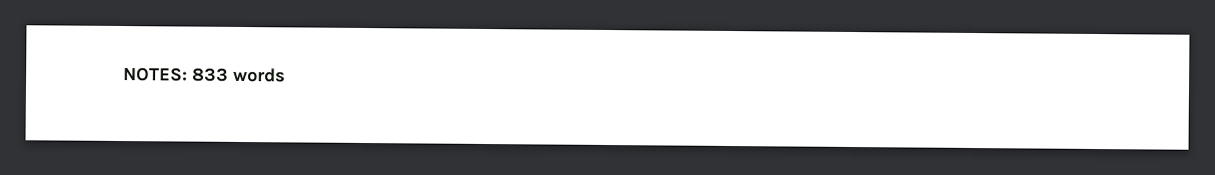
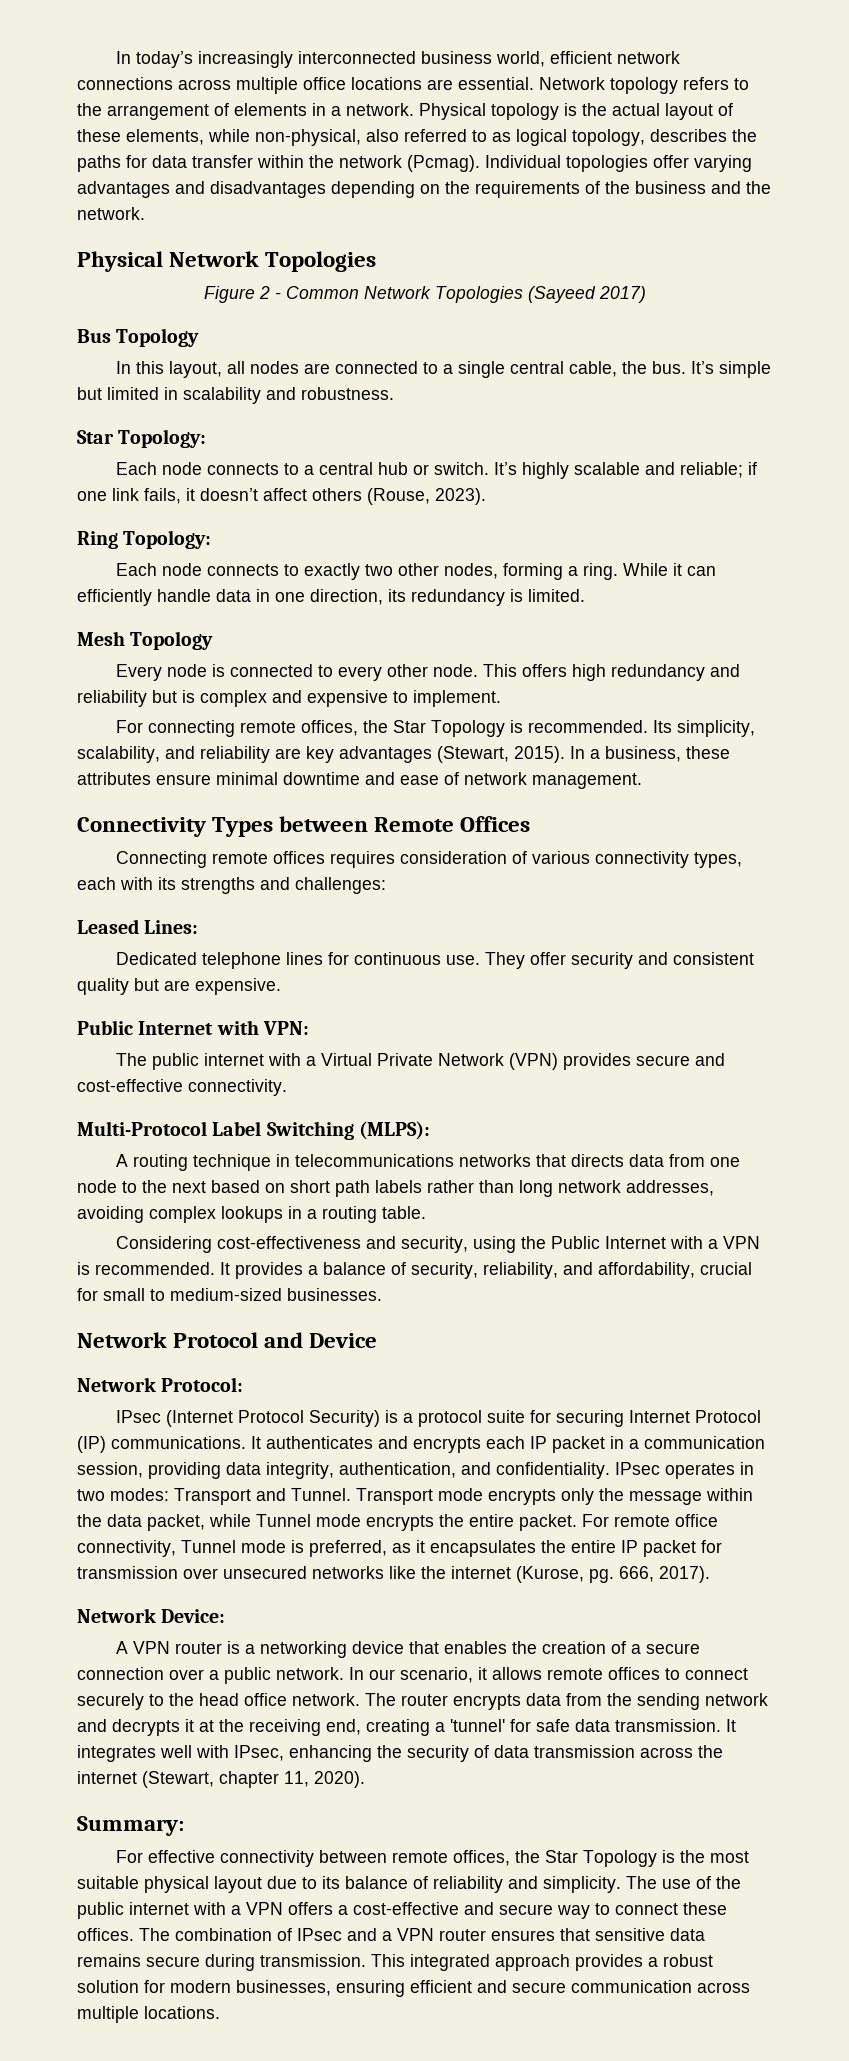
[123,67,286,83] NOTES: 833 words -> [115,51,680,68] [77,77,749,94] [77,103,733,120] [77,129,757,146] [77,155,752,172] [77,181,771,198] [77,207,145,220] [77,251,377,272] [203,286,646,303] [77,328,200,347] [115,361,771,378] [77,387,394,404] [77,429,207,448] [115,462,757,479] [77,488,486,505] [77,530,212,549] [115,563,716,580] [77,589,585,606] [77,631,214,650] [115,664,740,681] [77,690,501,707] [115,720,755,737] [77,746,730,763] [77,772,642,789] [77,816,531,837] [115,851,742,868] [77,877,386,894] [77,919,199,934] [115,952,754,969] [77,978,281,995] [77,1020,310,1035] [115,1053,725,1070] [77,1079,287,1096] [77,1121,431,1140] [115,1154,740,1171] [77,1180,714,1197] [77,1206,426,1223] [115,1236,760,1253] [77,1262,752,1279] [77,1288,382,1301] [77,1332,378,1348] [77,1377,244,1392] [115,1410,761,1427] [77,1436,765,1453] [77,1462,754,1479] [77,1488,753,1505] [77,1514,718,1531] [77,1540,722,1557] [77,1566,710,1583] [77,1608,226,1623] [115,1641,700,1658] [77,1667,748,1684] [77,1693,768,1710] [77,1719,736,1736] [77,1745,723,1762] [77,1771,365,1788] [77,1816,184,1836] [115,1850,749,1867] [77,1876,741,1893] [77,1902,727,1919] [77,1928,705,1941] [77,1954,713,1971] [77,1980,750,1997] [77,2006,220,2023] In today’s increasingly interconnected business world, efficient network connections across multiple office locations are essential. Network topology refers to the arrangement of elements in a network. Physical topology is the actual layout of these elements, while non-physical, also referred to as logical topology, describes the paths for data transfer within the network (Pcmag). Individual topologies offer varying advantages and disadvantages depending on the requirements of the business and the network. // Physical Network Topologies // Figure 2 - Common Network Topologies (Sayeed 2017) // Bus Topology // In this layout, all nodes are connected to a single central cable, the bus. It’s simple but limited in scalability and robustness. // Star Topology: // Each node connects to a central hub or switch. It’s highly scalable and reliable; if one link fails, it doesn’t affect others (Rouse, 2023). // Ring Topology: // Each node connects to exactly two other nodes, forming a ring. While it can efficiently handle data in one direction, its redundancy is limited. // Mesh Topology // Every node is connected to every other node. This offers high redundancy and reliability but is complex and expensive to implement. // For connecting remote offices, the Star Topology is recommended. Its simplicity, scalability, and reliability are key advantages (Stewart, 2015). In a business, these attributes ensure minimal downtime and ease of network management. // Connectivity Types between Remote Offices // Connecting remote offices requires consideration of various connectivity types, each with its strengths and challenges: // Leased Lines: // Dedicated telephone lines for continuous use. They offer security and consistent quality but are expensive. // Public Internet with VPN: // The public internet with a Virtual Private Network (VPN) provides secure and cost-effective connectivity. // Multi-Protocol Label Switching (MLPS): // A routing technique in telecommunications networks that directs data from one node to the next based on short path labels rather than long network addresses, avoiding complex lookups in a routing table. // Considering cost-effectiveness and security, using the Public Internet with a VPN is recommended. It provides a balance of security, reliability, and affordability, crucial for small to medium-sized businesses. // Network Protocol and Device // Network Protocol: // IPsec (Internet Protocol Security) is a protocol suite for securing Internet Protocol (IP) communications. It authenticates and encrypts each IP packet in a communication session, providing data integrity, authentication, and confidentiality. IPsec operates in two modes: Transport and Tunnel. Transport mode encrypts only the message within the data packet, while Tunnel mode encrypts the entire packet. For remote office connectivity, Tunnel mode is preferred, as it encapsulates the entire IP packet for transmission over unsecured networks like the internet (Kurose, pg. 666, 2017). // Network Device: // A VPN router is a networking device that enables the creation of a secure connection over a public network. In our scenario, it allows remote offices to connect securely to the head office network. The router encrypts data from the sending network and decrypts it at the receiving end, creating a 'tunnel' for safe data transmission. It integrates well with IPsec, enhancing the security of data transmission across the internet (Stewart, chapter 11, 2020). // Summary: // For effective connectivity between remote offices, the Star Topology is the most suitable physical layout due to its balance of reliability and simplicity. The use of the public internet with a VPN offers a cost-effective and secure way to connect these offices. The combination of IPsec and a VPN router ensures that sensitive data remains secure during transmission. This integrated approach provides a robust solution for modern businesses, ensuring efficient and secure communication across multiple locations.

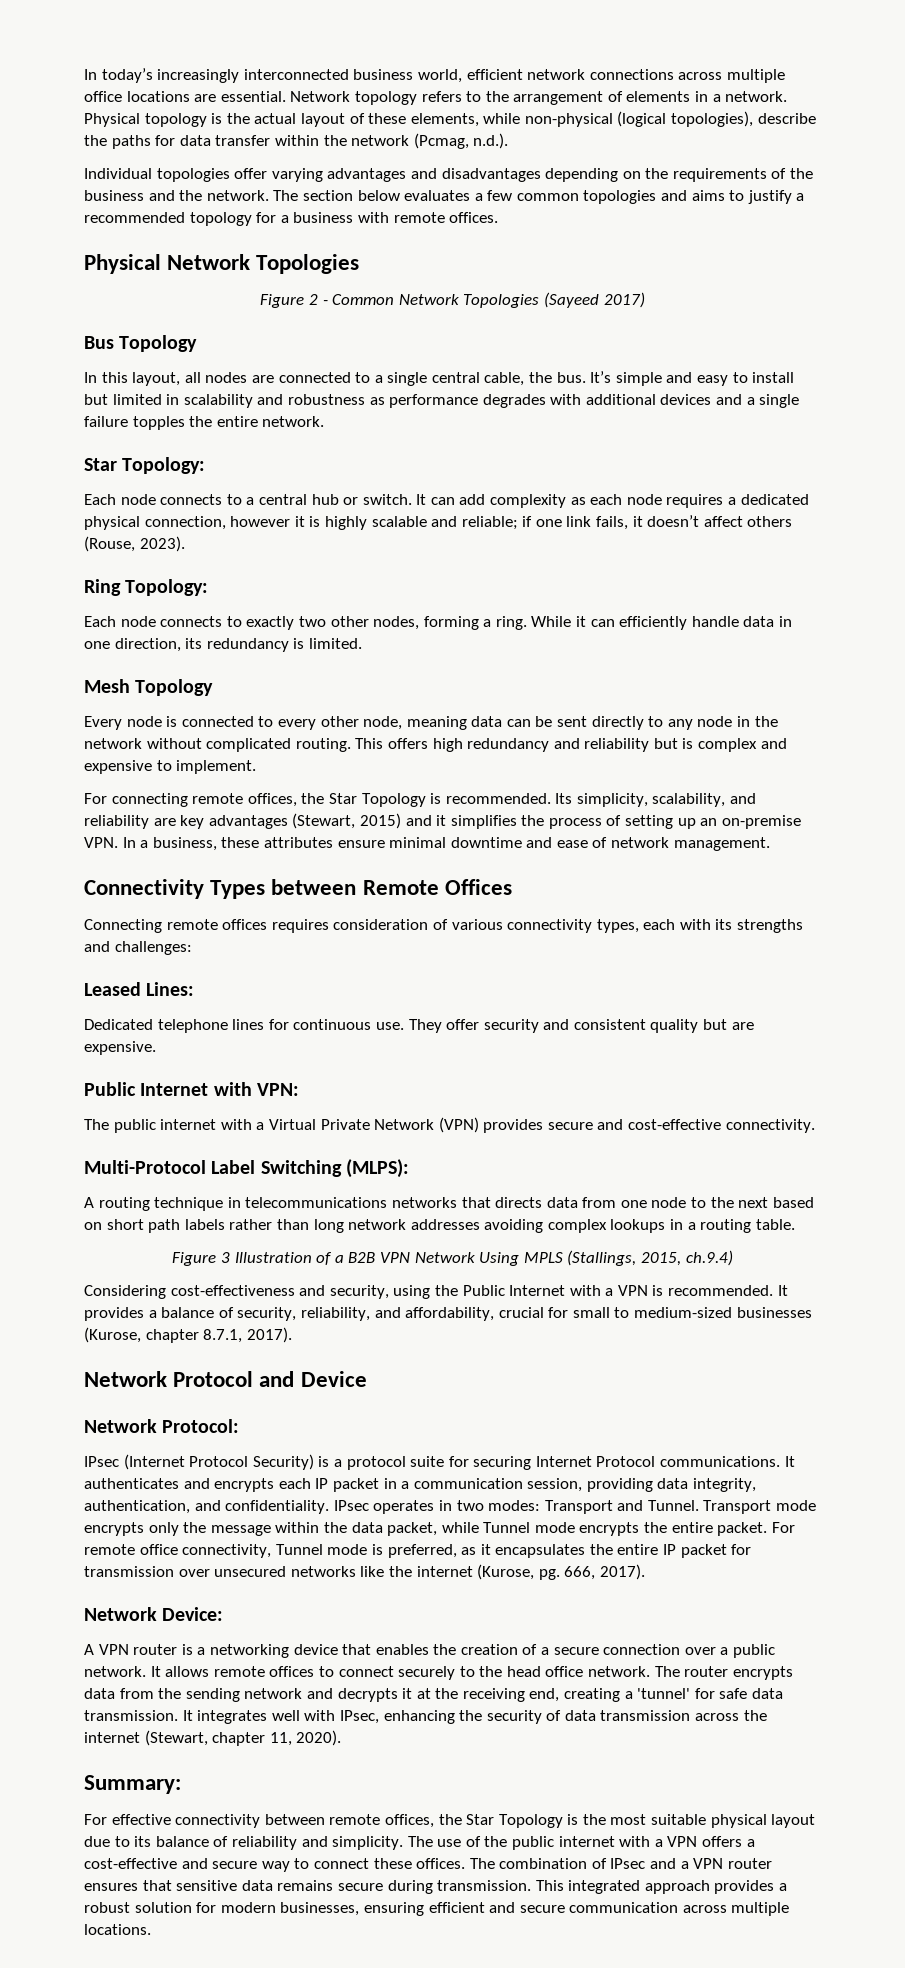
[255,129,727,146] non-physical, also referred to as logical topology, describes -> [524,111,816,127] non-physical (logical topologies), describe
[407,155,480,172] (Pcmag). -> [413,133,509,149] (Pcmag, n.d.). //
(145, 213) none -> [273,190,805,204] [84,212,499,226] The section below evaluates a few common topologies and aims to justify a recommended topology for a business with remote offices.
(771, 369) none -> [666,372,795,386] and easy to install
[301,387,394,400] robustness. -> [287,394,800,408] [84,416,325,430] robustness as performance degrades with additional devices and a single failure topples the entire network.
[493,462,517,475] It’s -> [416,494,809,508] [84,516,321,530] It can add complexity as each node requires a dedicated physical connection, however it is
[432,664,478,677] node. -> [363,716,778,730] [84,738,351,752] node, meaning data can be sent directly to any node in the network without complicated routing.
[514,746,565,763] 2015). -> [359,813,801,829] [84,837,118,848] 2015) and it simplifies the process of setting up an on-premise VPN.
[626,1180,714,1196] addresses, -> [410,1219,480,1230] addresses
(426, 1212) none -> [172,1250,733,1266] // Figure 3 Illustration of a B2B VPN Network Using MPLS (Stallings, 2015, ch.9.4)
[287,1288,382,1301] businesses. -> [736,1307,812,1318] [84,1327,292,1343] businesses (Kurose, chapter 8.7.1, 2017).
[77,1436,106,1453] (IP) -> (656, 1461) none
[349,1667,487,1683] In our scenario, it -> [150,1666,161,1677] It

